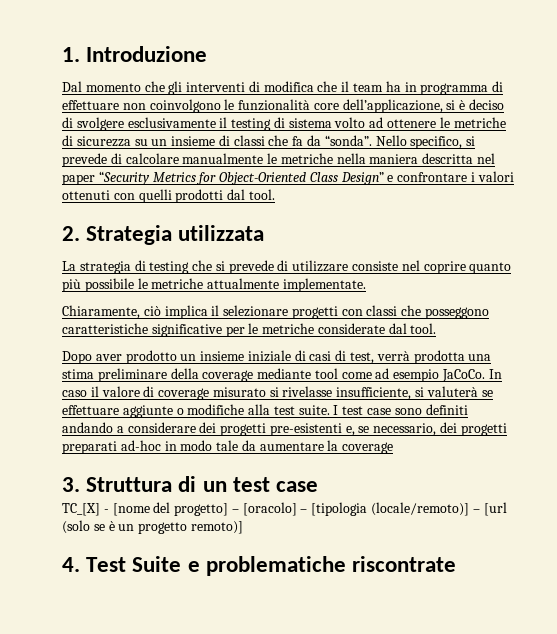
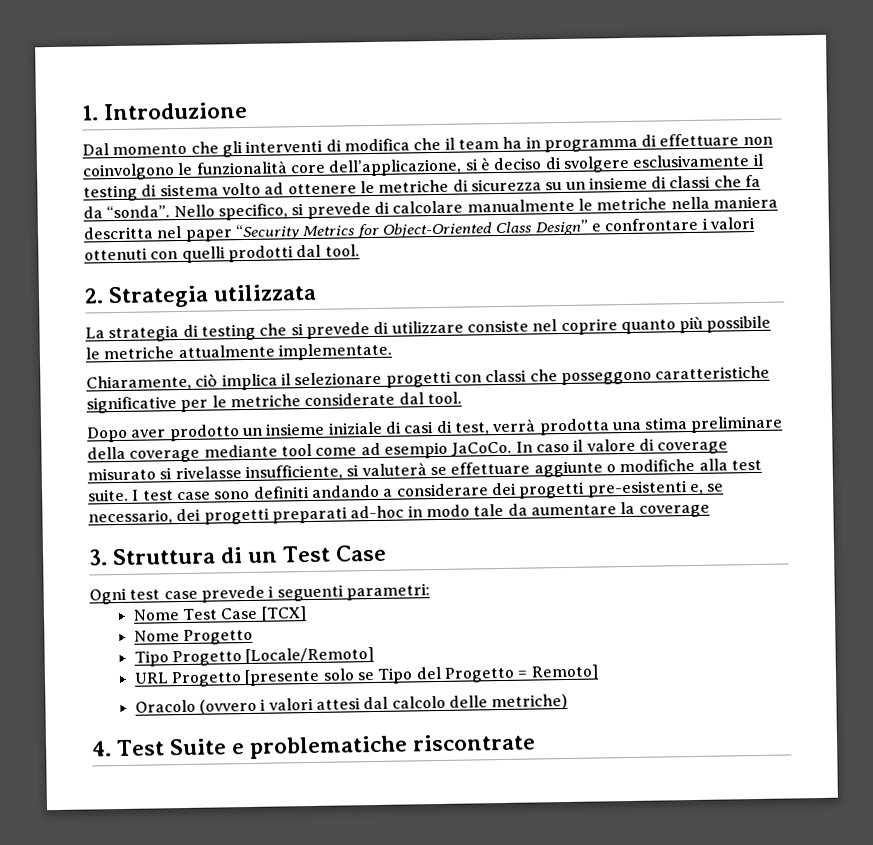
[232,477,319,492] [62,502,507,516] [62,520,243,534] test case // TC_[X] - [nome del progetto] – [oracolo] – [tipologia (locale/remoto)] – [url (solo se è un progetto remoto)] -> [282,544,388,563] [89,583,430,605] [132,606,307,622] [133,628,254,646] [133,647,375,667] [133,664,599,688] [134,693,569,715] Test Case // Ogni test case prevede i seguenti parametri: // Nome Test Case [TCX] // Nome Progetto // Tipo Progetto [Locale/Remoto] // URL Progetto [presente solo se Tipo del Progetto = Remoto] // Oracolo (ovvero i valori attesi dal calcolo delle metriche)

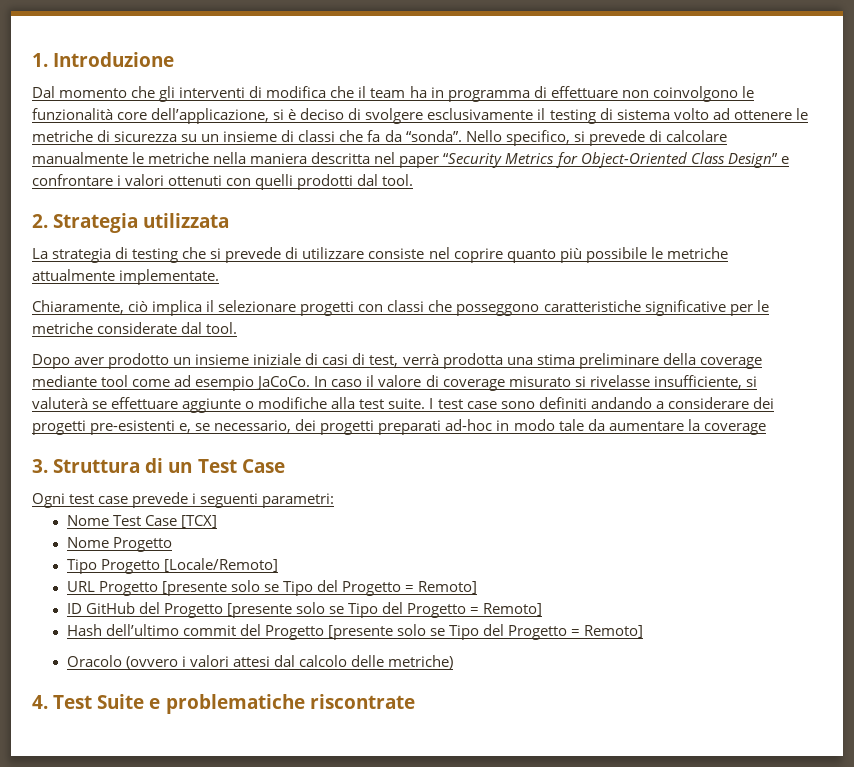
(599, 672) none -> [66,602,543,618] [66,624,644,640] // ID GitHub del Progetto [presente solo se Tipo del Progetto = Remoto] // Hash dell’ultimo commit del Progetto [presente solo se Tipo del Progetto = Remoto]

